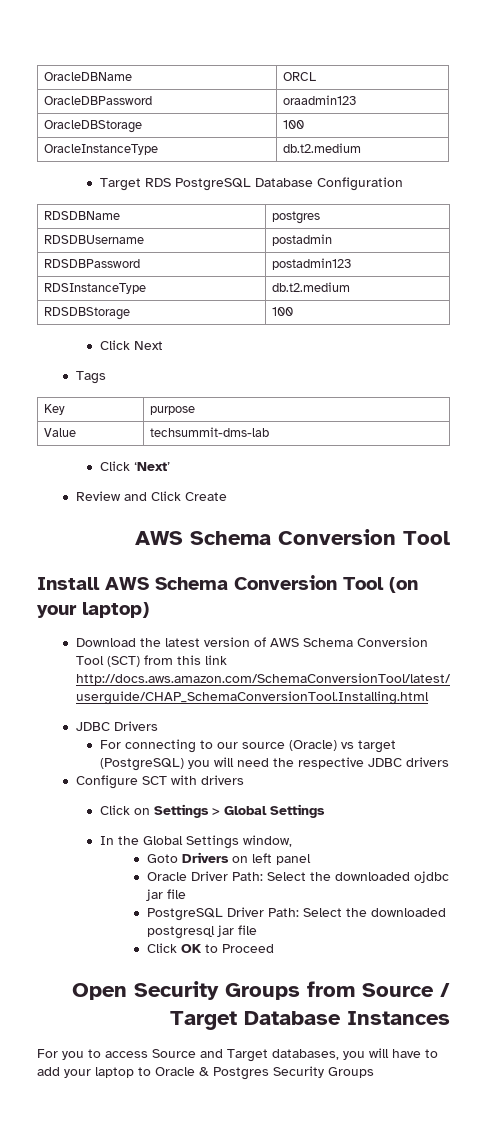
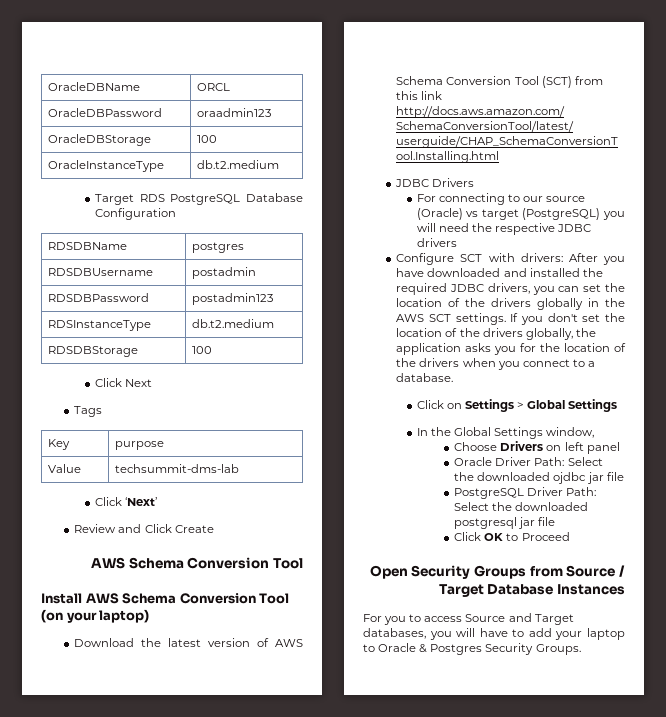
[200,775,244,785] drivers -> [520,253,625,265] [396,268,603,277] [396,283,625,295] [396,298,625,310] [396,313,625,325] [396,328,596,340] [396,343,626,355] [396,358,595,370] [396,373,454,382] drivers: After you have downloaded and installed the required JDBC drivers, you can set the location of the drivers globally in the AWS SCT settings. If you don't set the location of the drivers globally, the application asks you for the location of the drivers when you connect to a database.
[146,854,178,863] Goto -> [454,442,498,451] Choose
[328,1067,374,1078] Groups -> [535,644,581,655] Groups.

